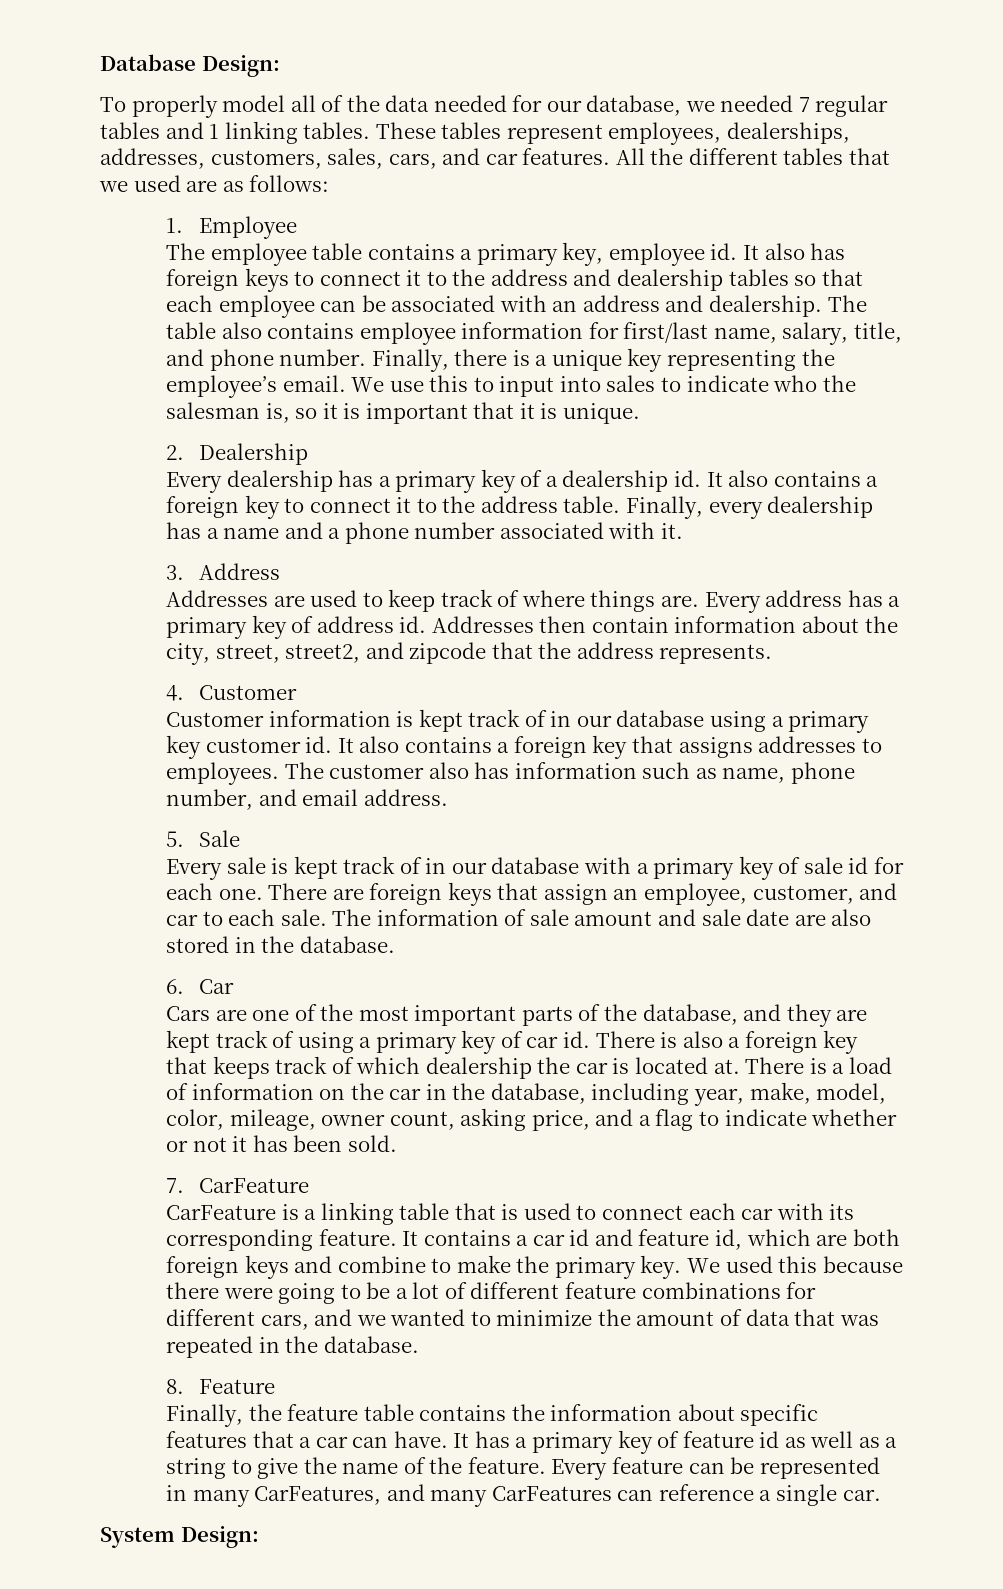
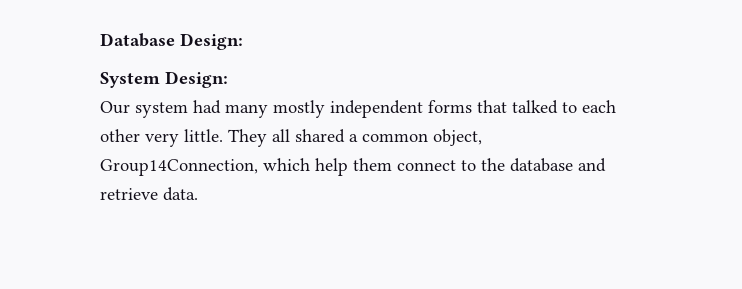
[100,95,889,118] [100,121,850,145] [100,148,890,169] [99,175,330,192] [166,216,298,239] [166,242,846,266] [166,268,863,292] [166,295,867,318] [166,322,903,345] [166,348,835,372] [166,375,856,398] [166,402,641,424] [166,443,309,465] [166,469,879,493] [166,495,874,519] [166,522,684,544] [166,563,281,580] [166,589,901,613] [166,615,898,639] [166,642,773,665] [166,685,298,701] [166,709,870,733] [166,735,882,759] [166,762,856,785] [166,789,448,810] [166,830,241,847] [166,856,904,880] [166,882,898,906] [166,909,872,926] [166,936,395,953] [166,979,235,994] [166,1004,868,1027] [166,1030,859,1054] [166,1056,892,1079] [166,1082,887,1106] [166,1108,898,1131] [166,1135,397,1152] [166,1178,310,1193] [166,1202,855,1225] [166,1229,900,1251] [166,1255,903,1279] [166,1282,817,1304] [166,1309,879,1330] [166,1336,419,1358] [166,1379,276,1394] [166,1404,819,1427] [166,1430,898,1454] [166,1457,880,1480] [166,1484,881,1507] [100,1526,259,1548] To properly model all of the data needed for our database, we needed 7 regular tables and 1 linking tables. These tables represent employees, dealerships, addresses, customers, sales, cars, and car features. All the different tables that we used are as follows: // 1. Employee // The employee table contains a primary key, employee id. It also has foreign keys to connect it to the address and dealership tables so that each employee can be associated with an address and dealership. The table also contains employee information for first/last name, salary, title, and phone number. Finally, there is a unique key representing the employee’s email. We use this to input into sales to indicate who the salesman is, so it is important that it is unique. // 2. Dealership // Every dealership has a primary key of a dealership id. It also contains a foreign key to connect it to the address table. Finally, every dealership has a name and a phone number associated with it. // 3. Address // Addresses are used to keep track of where things are. Every address has a primary key of address id. Addresses then contain information about the city, street, street2, and zipcode that the address represents. // 4. Customer // Customer information is kept track of in our database using a primary key customer id. It also contains a foreign key that assigns addresses to employees. The customer also has information such as name, phone number, and email address. // 5. Sale // Every sale is kept track of in our database with a primary key of sale id for each one. There are foreign keys that assign an employee, customer, and car to each sale. The information of sale amount and sale date are also stored in the database. // 6. Car // Cars are one of the most important parts of the database, and they are kept track of using a primary key of car id. There is also a foreign key that keeps track of which dealership the car is located at. There is a load of information on the car in the database, including year, make, model, color, mileage, owner count, asking price, and a flag to indicate whether or not it has been sold. // 7. CarFeature // CarFeature is a linking table that is used to connect each car with its corresponding feature. It contains a car id and feature id, which are both foreign keys and combine to make the primary key. We used this because there were going to be a lot of different feature combinations for different cars, and we wanted to minimize the amount of data that was repeated in the database. // 8. Feature // Finally, the feature table contains the information about specific features that a car can have. It has a primary key of feature id as well as a string to give the name of the feature. Every feature can be represented in many CarFeatures, and many CarFeatures can reference a single car. // System Design: -> [100,71,228,88] [100,100,616,118] [100,129,482,147] [100,158,606,176] [100,187,198,201] System Design: // Our system had many mostly independent forms that talked to each other very little. They all shared a common object, Group14Connection, which help them connect to the database and retrieve data.

